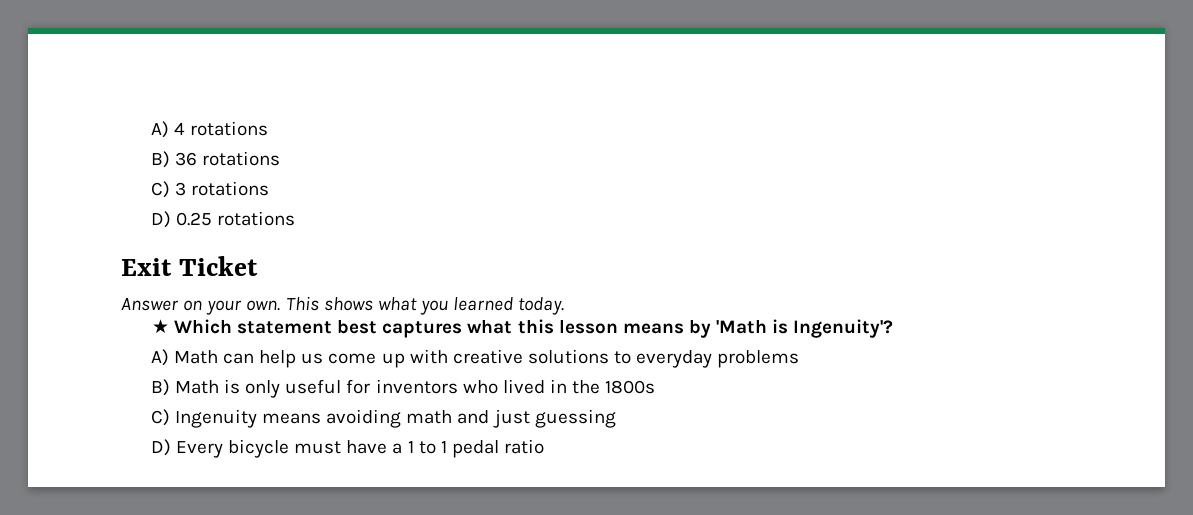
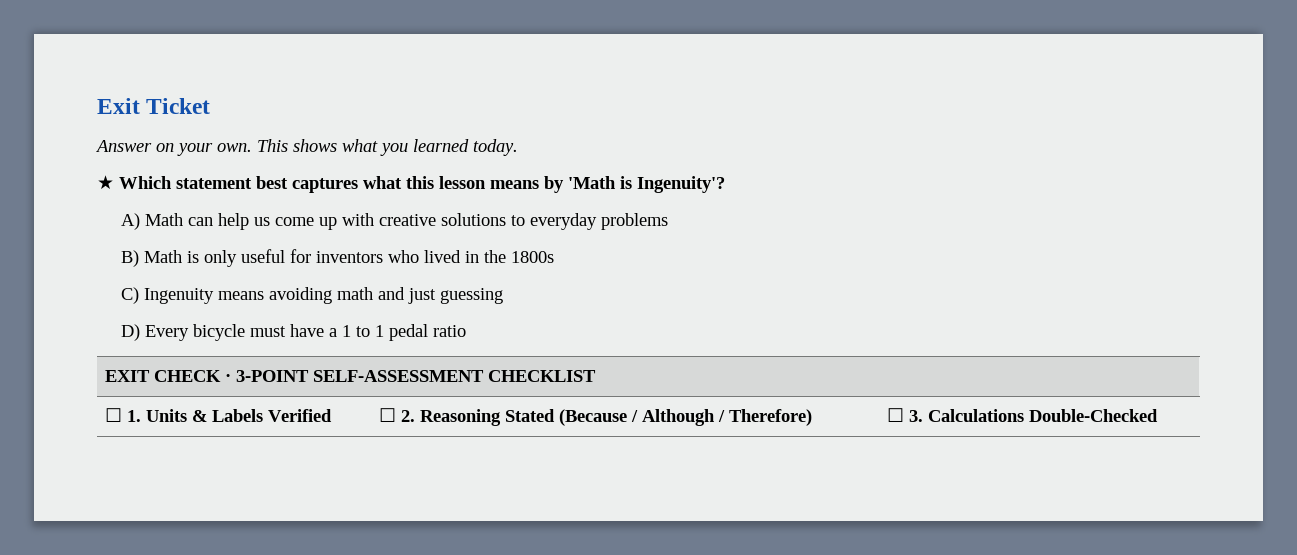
[150,121,269,138] [150,151,281,168] [150,181,270,198] [150,211,296,228] A) 4 rotations // B) 36 rotations // C) 3 rotations // D) 0.25 rotations // -> (97, 106) none
(545, 446) none -> [104,370,596,382] [104,408,332,422] [378,408,812,426] [886,408,1158,422] // EXIT CHECK · 3-POINT SELF-ASSESSMENT CHECKLIST // ☐ 1. Units & Labels Verified | ☐ 2. Reasoning Stated (Because / Although / Therefore) | ☐ 3. Calculations Double-Checked

